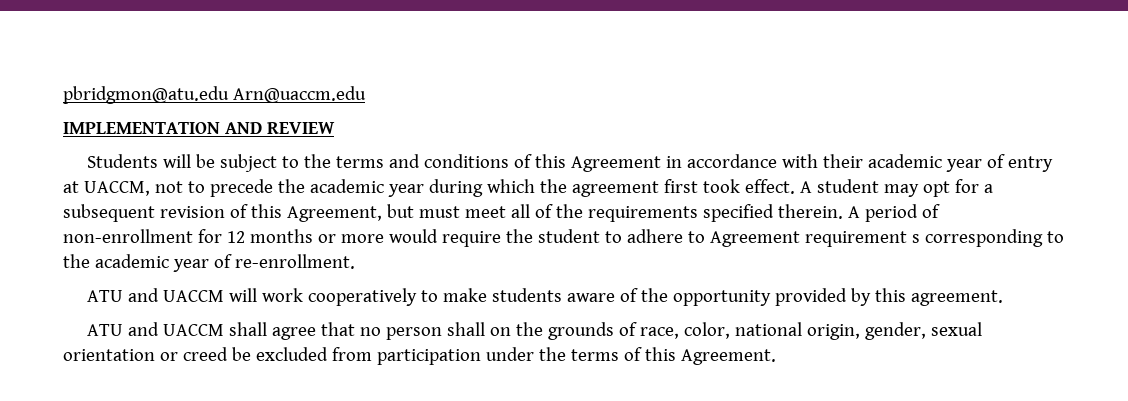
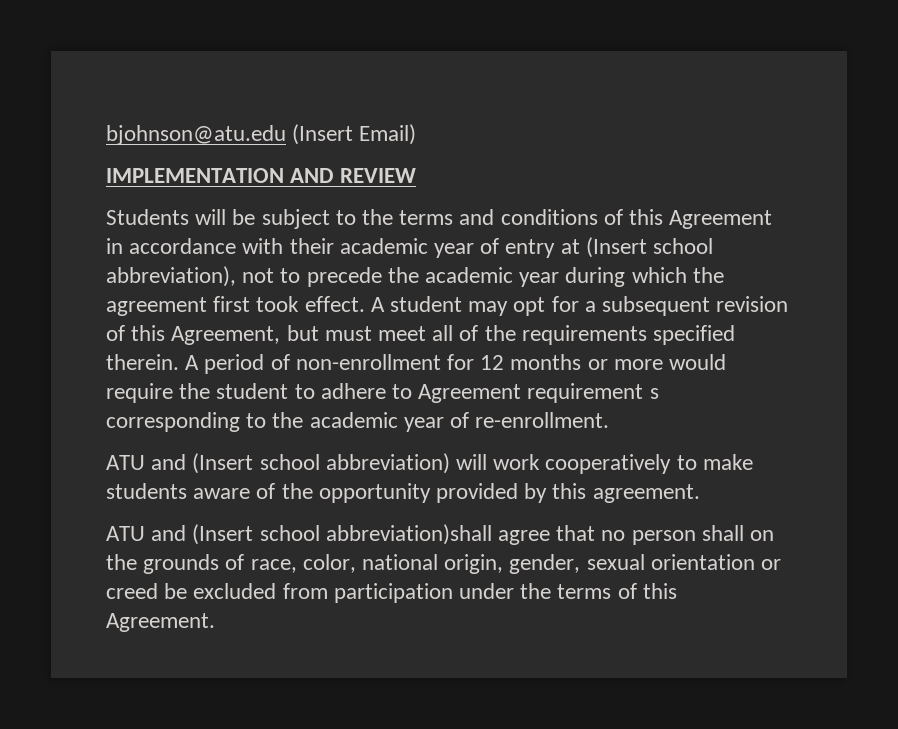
[63,86,366,104] pbridgmon@atu.edu Arn@uaccm.edu -> [106,124,417,145] bjohnson@atu.edu (Insert Email)
[83,181,150,196] UACCM, -> [585,237,714,258] [106,266,236,287] (Insert school abbreviation),
[163,290,225,302] UACCM -> [192,453,450,474] (Insert school abbreviation)
[163,322,268,336] UACCM shall -> [192,524,492,545] (Insert school abbreviation)shall

